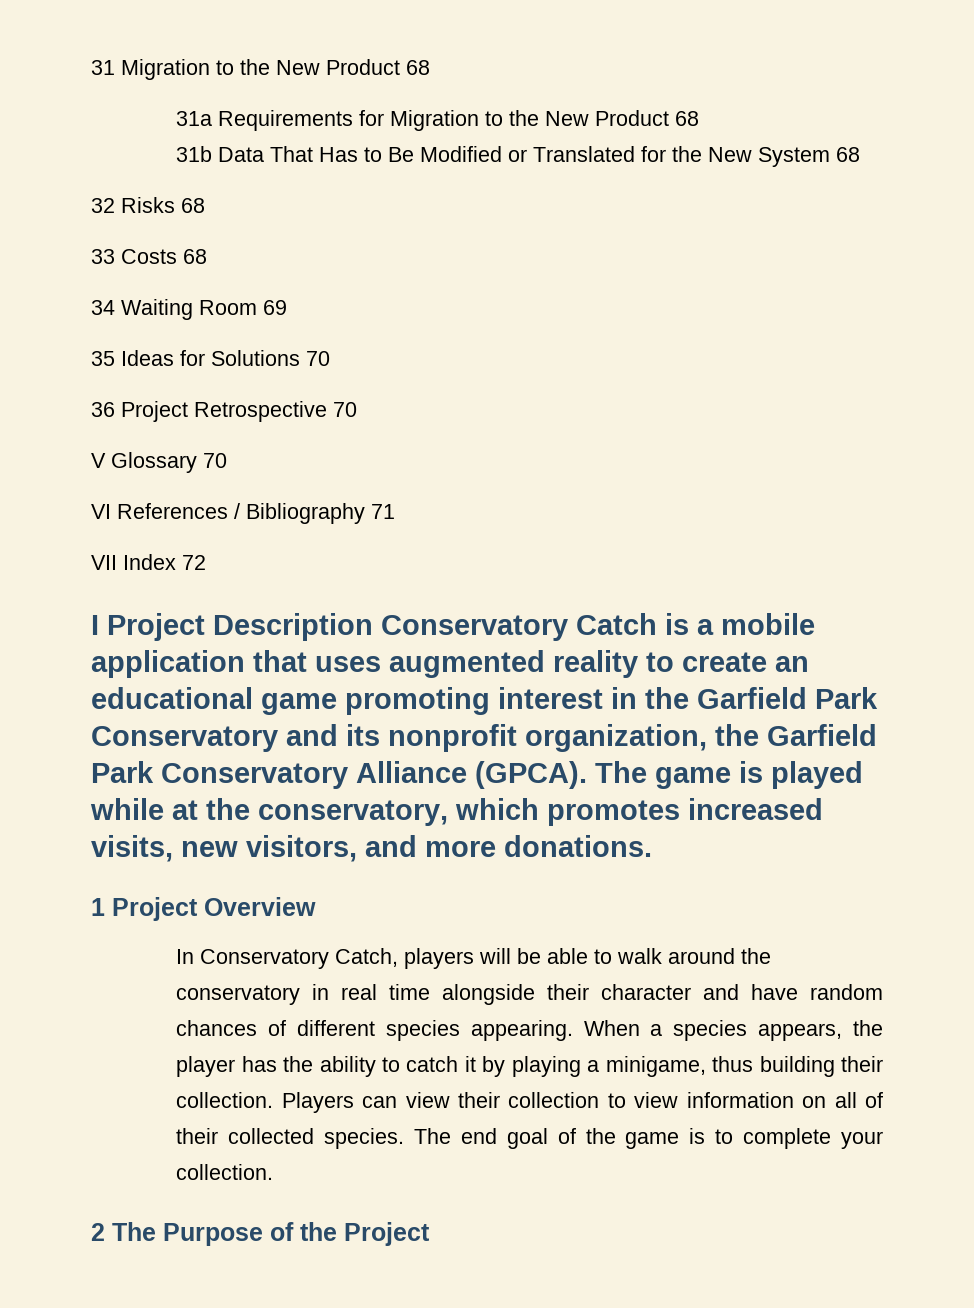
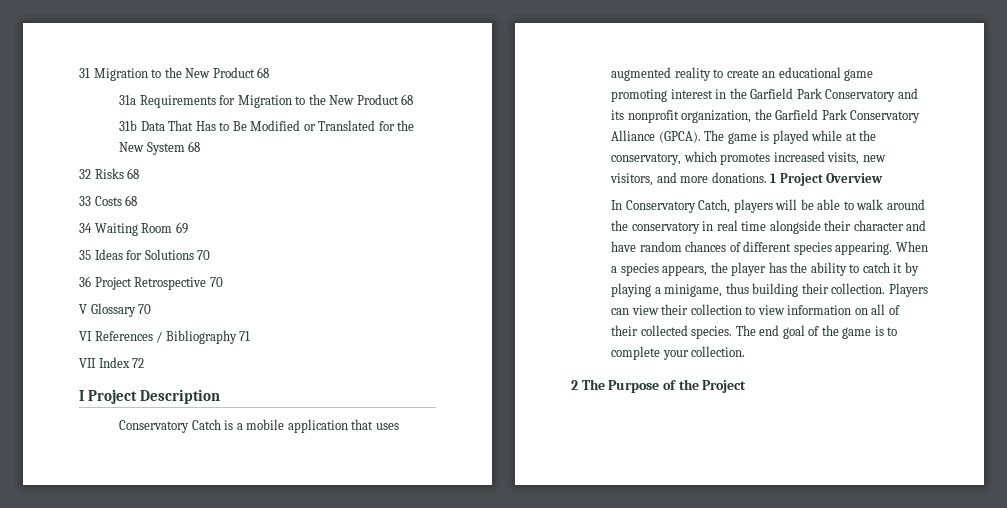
(373, 627) none -> (220, 396) //
(652, 846) // -> (767, 177) none

